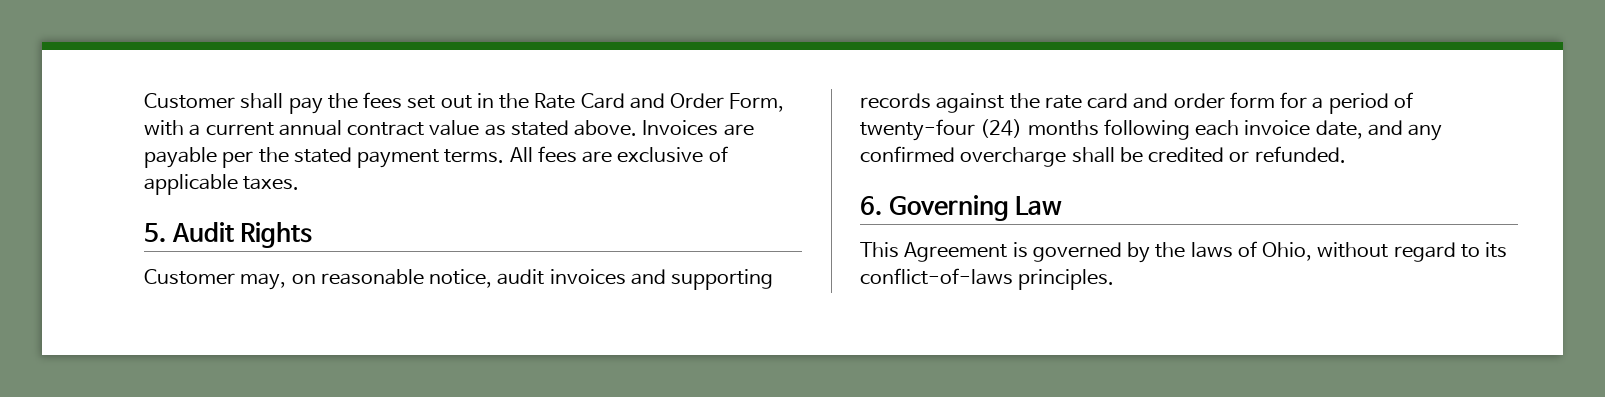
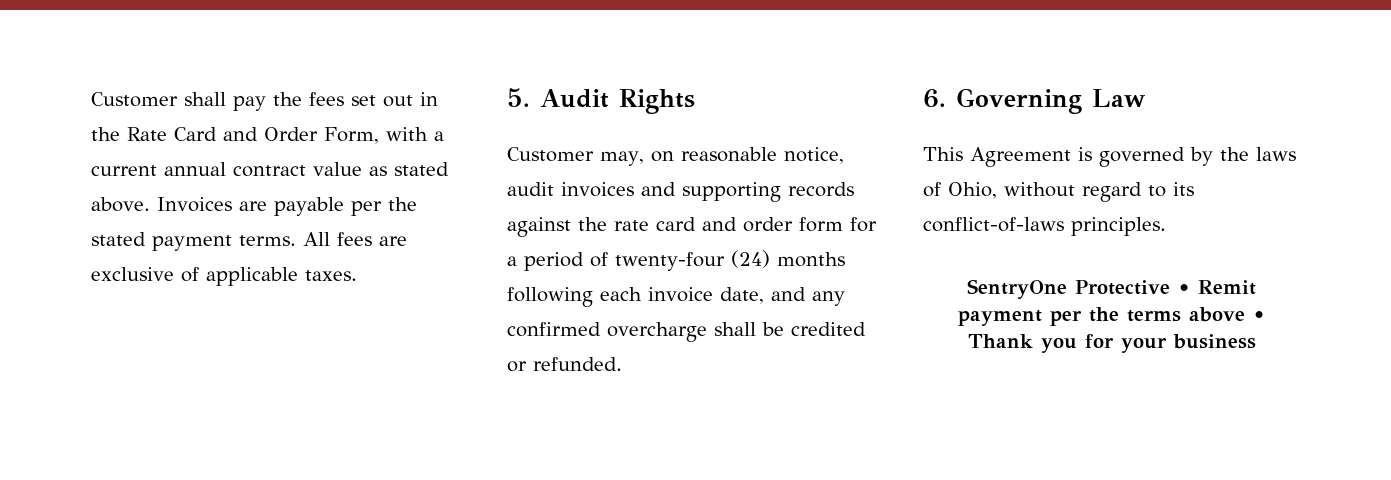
(1115, 279) none -> [967,279,1256,299] [958,307,1265,326] [967,334,1256,353] // SentryOne Protective • Remit payment per the terms above • Thank you for your business

